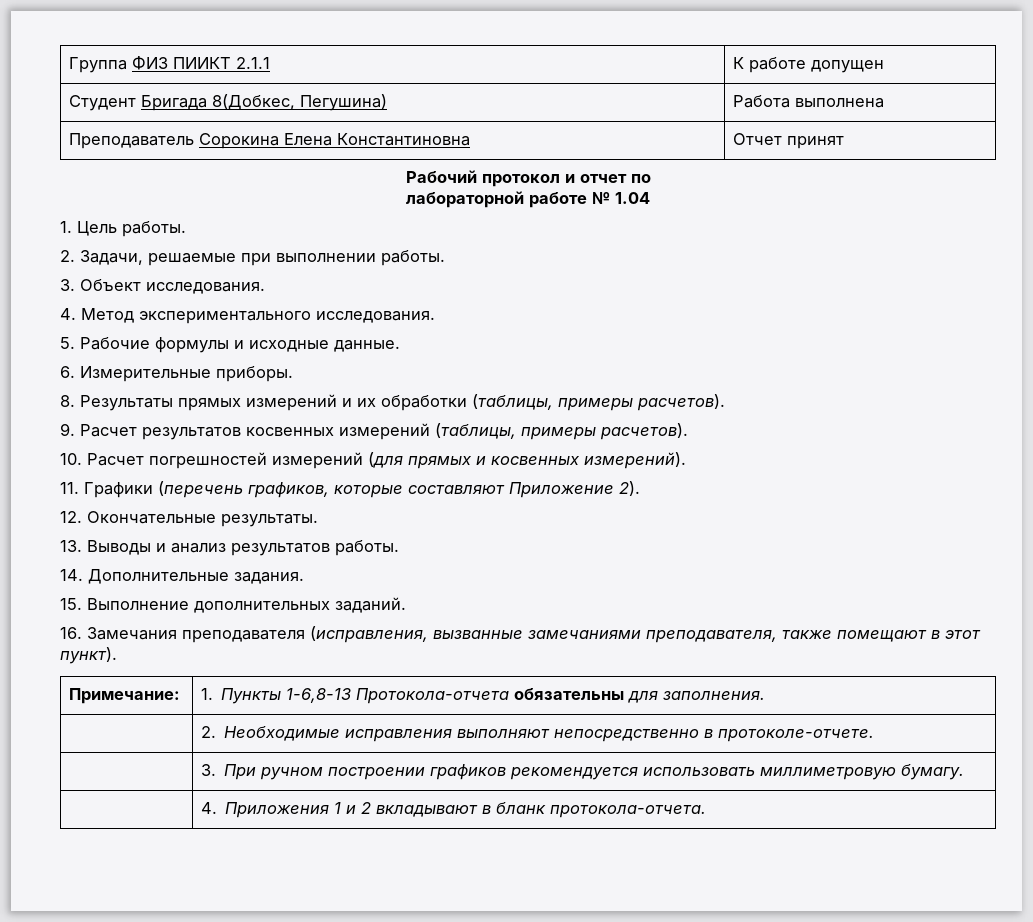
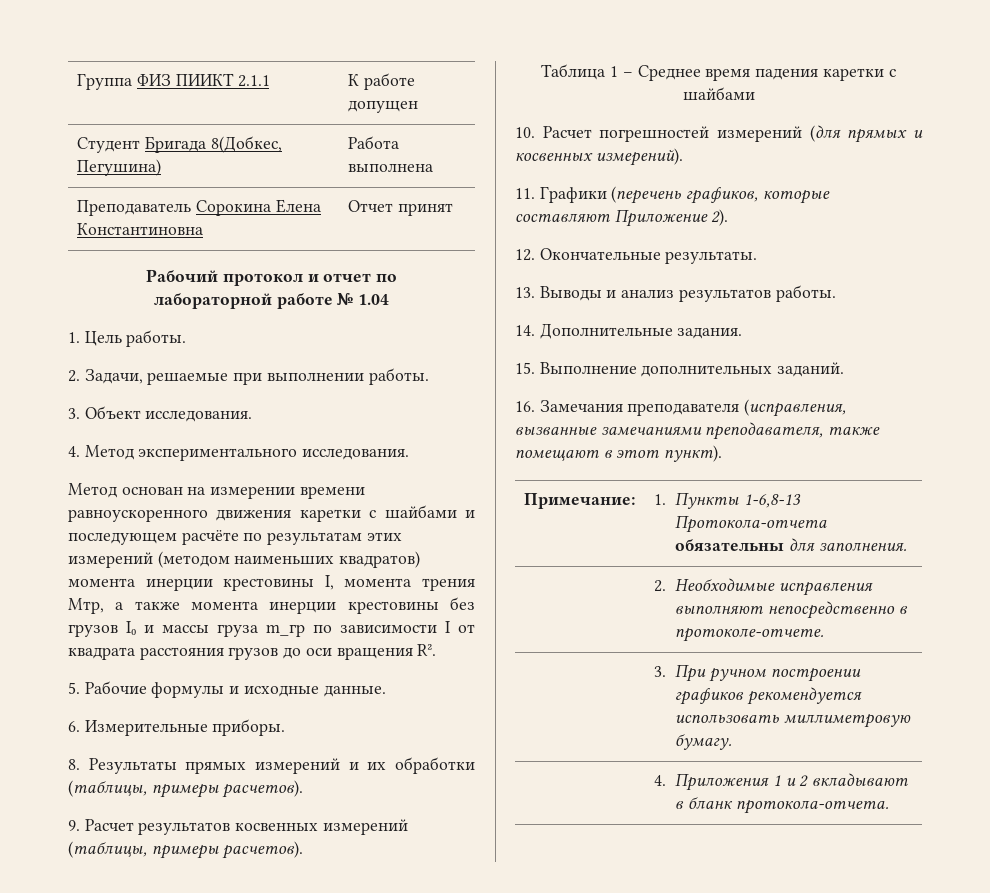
(435, 317) none -> [68,483,365,499] [68,505,475,522] [68,530,402,545] [68,551,421,568] [68,575,476,591] [68,597,475,614] [68,621,475,637] [68,644,437,660] // Метод основан на измерении времени равноускоренного движения каретки с шайбами и последующем расчёте по результатам этих измерений (методом наименьших квадратов) момента инерции крестовины I, момента трения Mтр, а также момента инерции крестовины без грузов I₀ и массы груза m_гр по зависимости I от квадрата расстояния грузов до оси вращения R².
(688, 431) none -> [541,64,896,81] [682,87,755,101] // Таблица 1 – Среднее время падения каретки с шайбами

